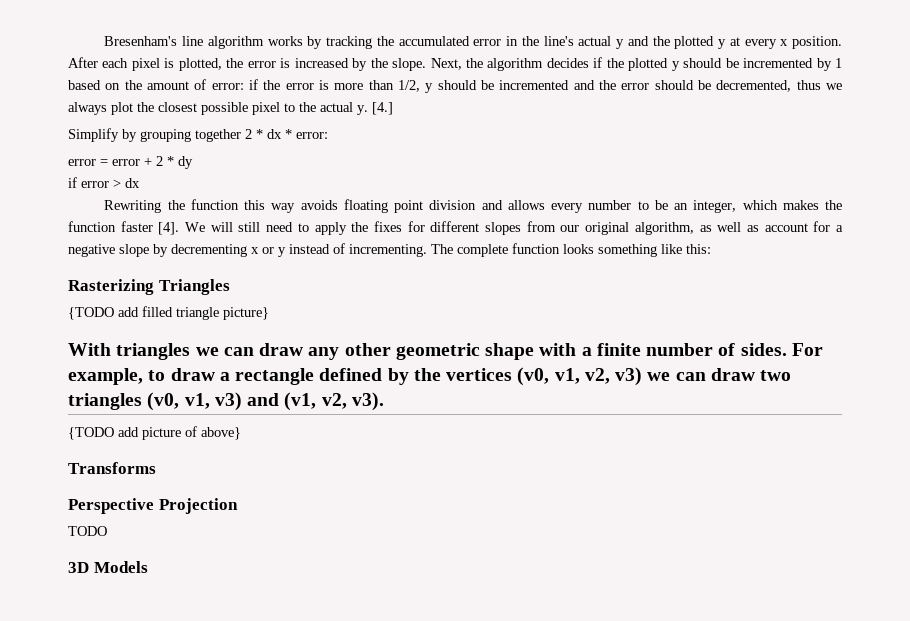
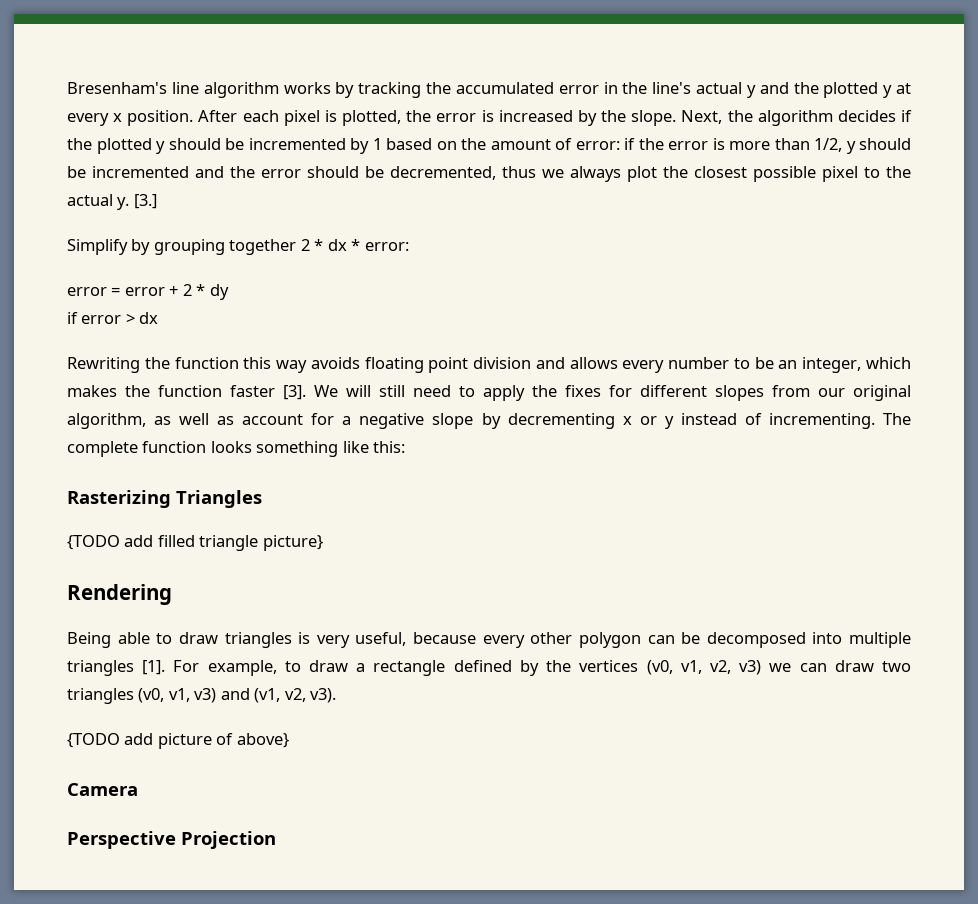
[372,102,393,115] [4.] -> [133,194,157,209] [3.]
[158,222,180,235] [4]. -> [283,385,306,400] [3].
[68,343,787,360] With triangles we can draw any other geometric shape with a finite number of sides. -> [67,584,172,605] [67,632,911,648] [67,660,166,676] Rendering // Being able to draw triangles is very useful, because every other polygon can be decomposed into multiple triangles [1].
[68,462,156,474] Transforms -> [67,783,138,796] Camera
[68,526,107,536] [68,561,148,573] // TODO // 3D Models -> (276, 840) none

